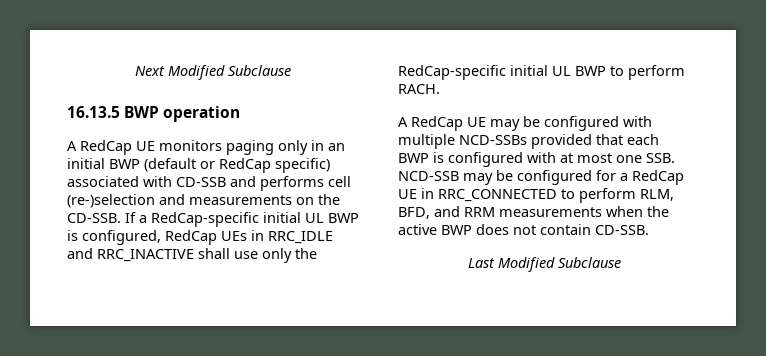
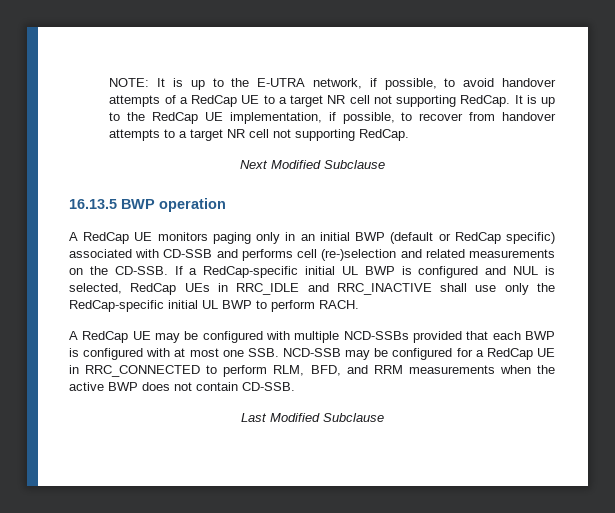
(135, 71) none -> [109,78,556,90] [109,95,555,107] [109,112,556,124] [109,129,410,141] NOTE: It is up to the E-UTRA network, if possible, to avoid handover attempts of a RedCap UE to a target NR cell not supporting RedCap. It is up to the RedCap UE implementation, if possible, to recover from handover attempts to a target NR cell not supporting RedCap. //
(185, 199) none -> [425,249,465,258] related
[82,230,161,245] configured, -> [418,266,556,278] [69,283,122,294] configured and NUL is selected,

